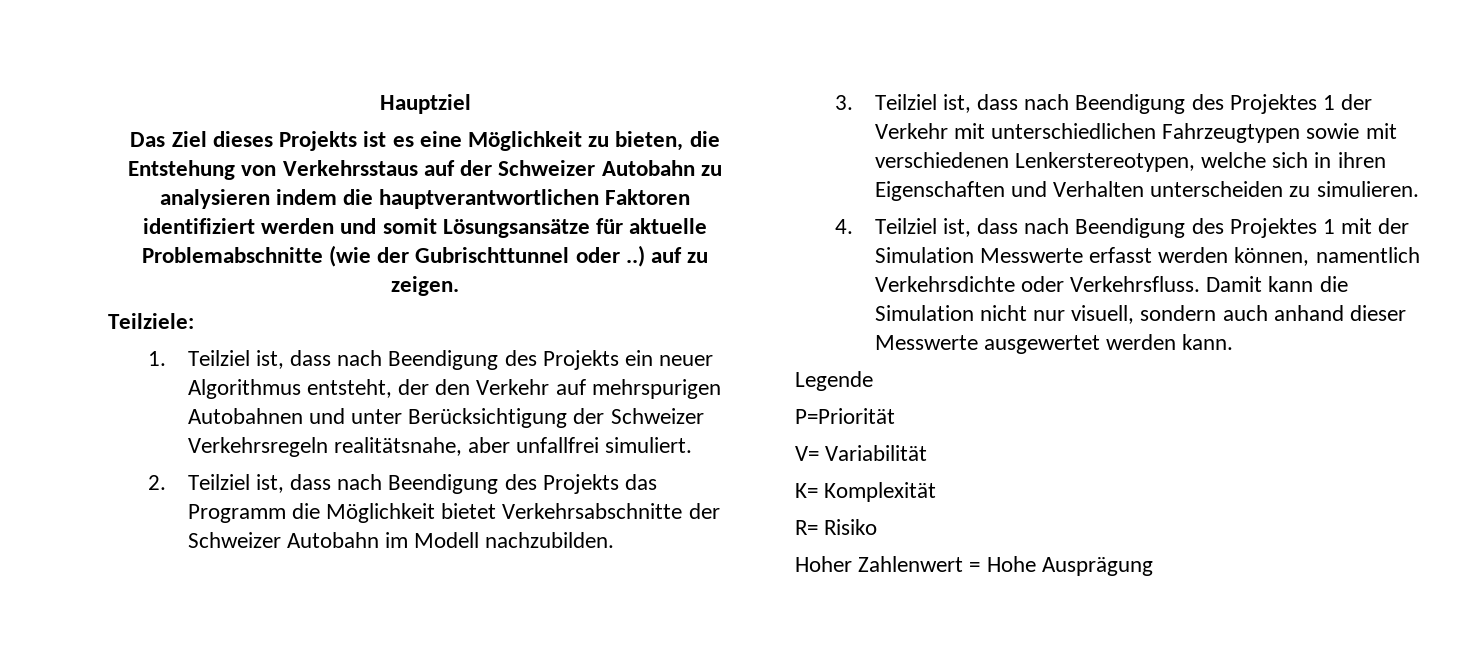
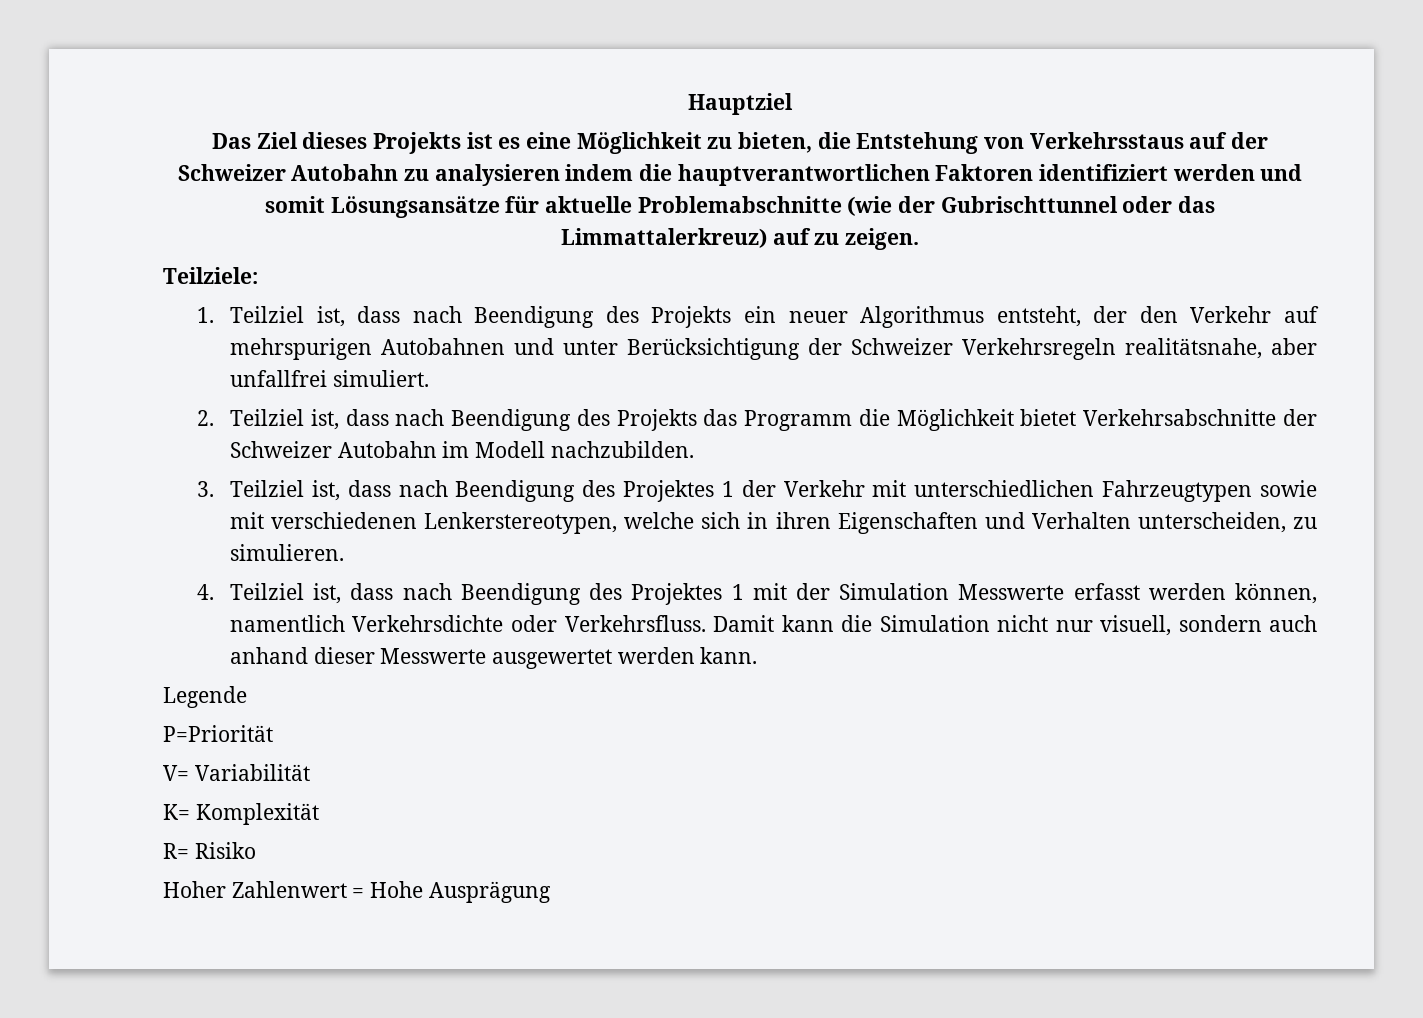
[625,245,645,267] ..) -> [1178,196,1216,213] [560,228,767,248] das Limmattalerkreuz)
[1150,181,1284,197] unterscheiden -> [1137,512,1286,533] unterscheiden,

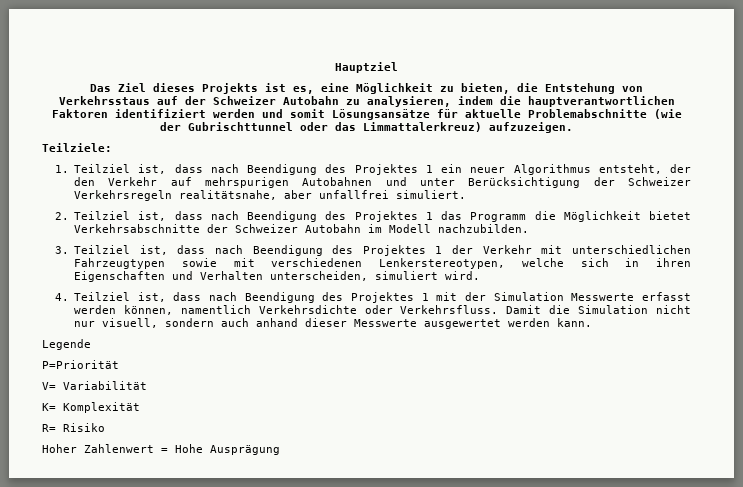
[498,137,521,149] es -> [293,86,314,94] es,
[434,164,560,186] analysieren -> [366,96,451,107] analysieren,
[772,228,920,250] auf zu zeigen. -> [489,122,573,133] aufzuzeigen.
[651,306,732,328] Projekts -> [354,164,433,175] Projektes 1
[616,409,697,431] Projekts -> [354,211,433,222] Projektes 1
[1293,517,1317,529] [229,544,344,561] zu simulieren. -> [375,271,481,280] simuliert wird.
[781,615,834,632] kann -> (542, 309) none

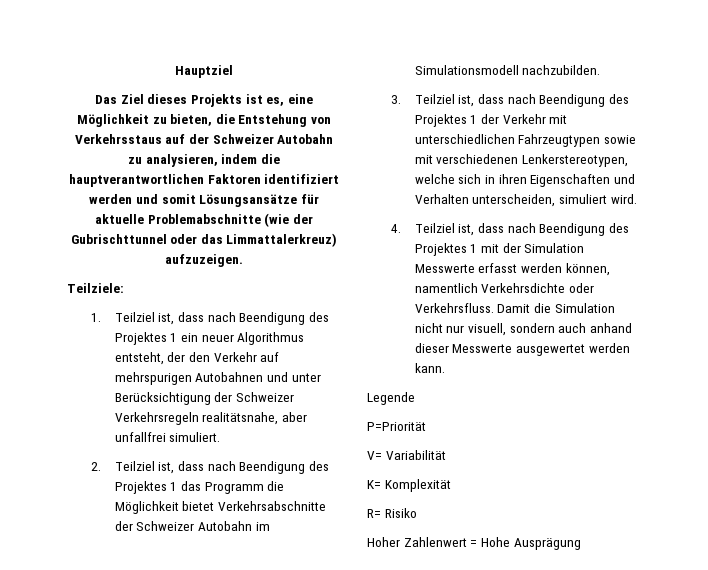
[389,224,432,233] Modell -> [414,65,519,75] Simulationsmodell

